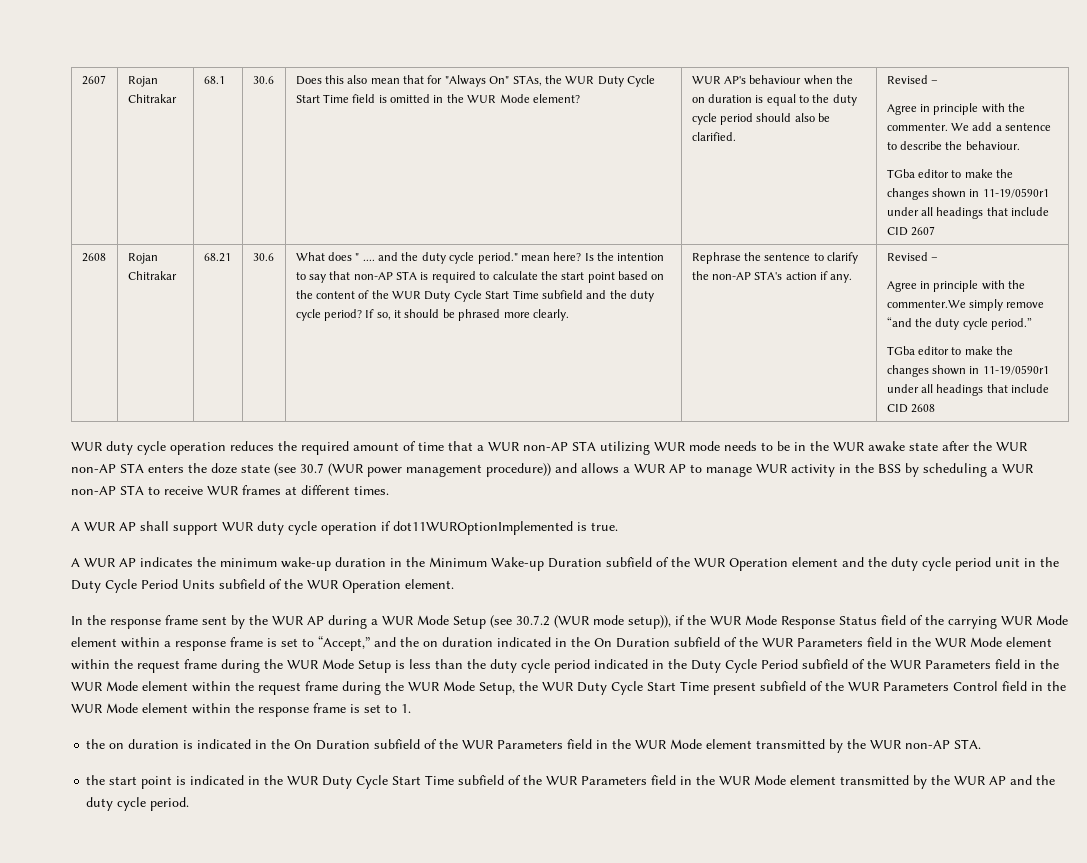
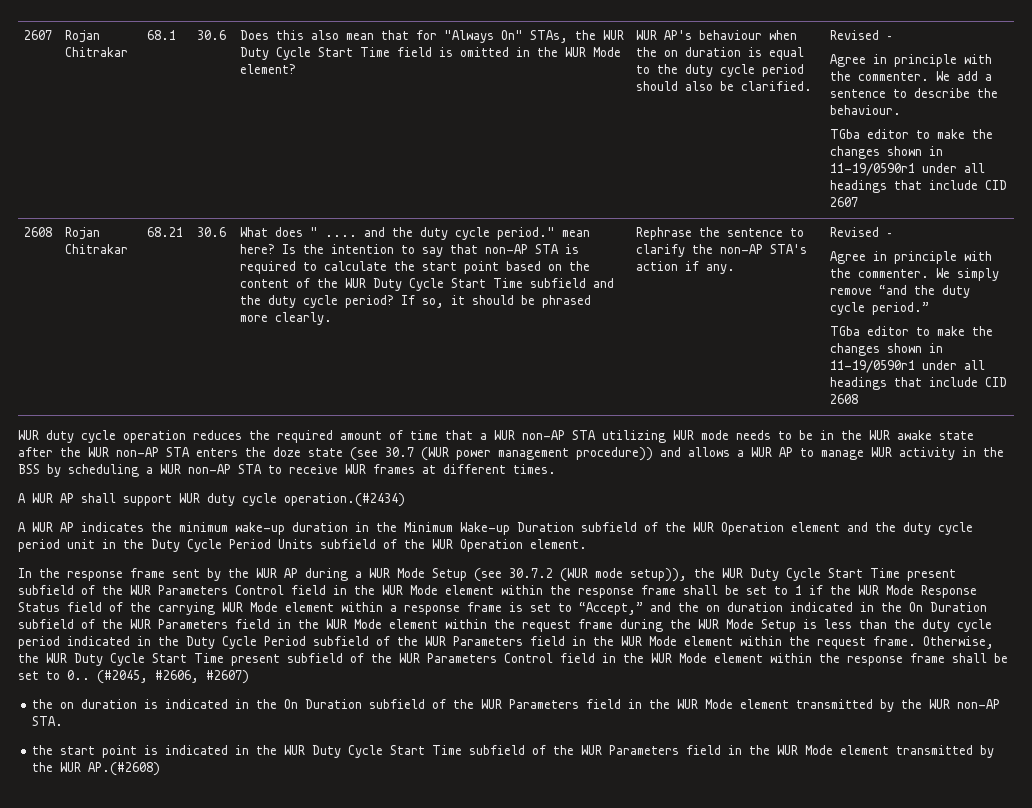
[886,300,966,308] commenter.We -> [858,268,951,278] commenter. We
[321,521,618,535] operation if dot11WUROptionImplemented is true. -> [284,493,405,507] operation.(#2434)
(671, 622) none -> [694,568,956,581] [18,585,802,598] the WUR Duty Cycle Start Time present subfield of the WUR Parameters Control field in the WUR Mode element within the response frame shall be set to 1
[305,681,515,695] frame during the WUR Mode Setup, -> [873,636,994,649] frame. Otherwise,
[350,704,411,713] is set to 1. -> [952,653,1008,663] [18,670,249,684] shall be set to 0.. (#2045, #2606, #2607)
[989,775,1056,785] [86,797,190,811] AP and the duty cycle period. -> [88,762,161,776] AP.(#2608)

